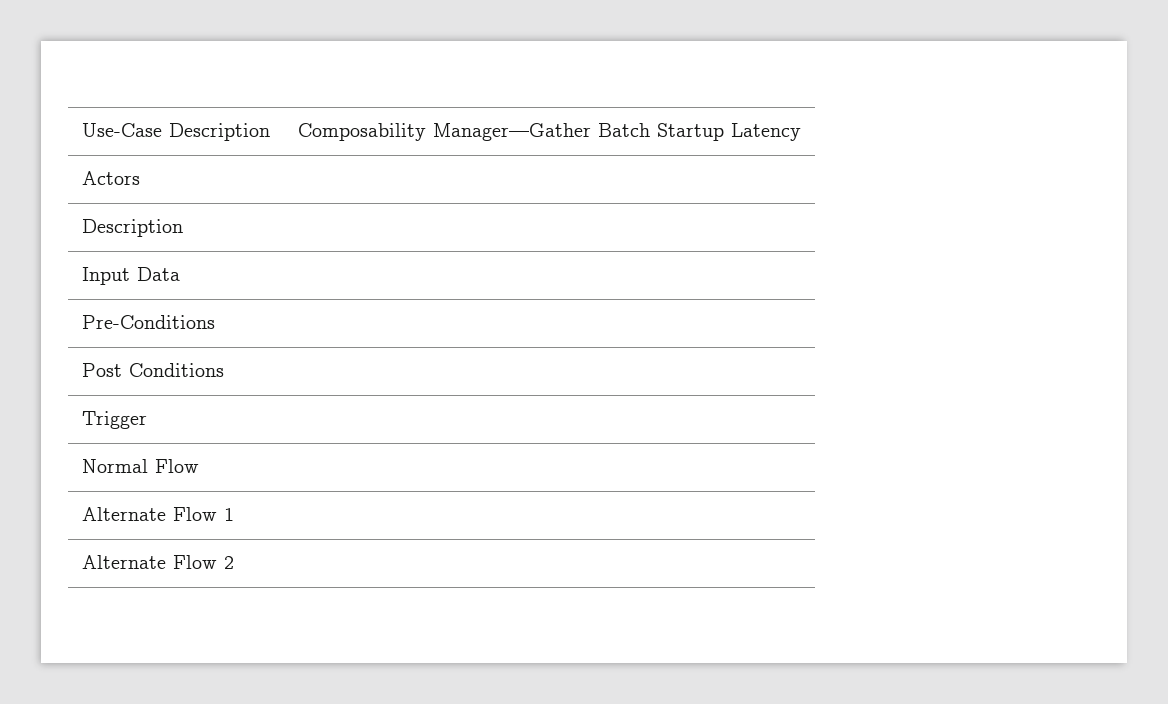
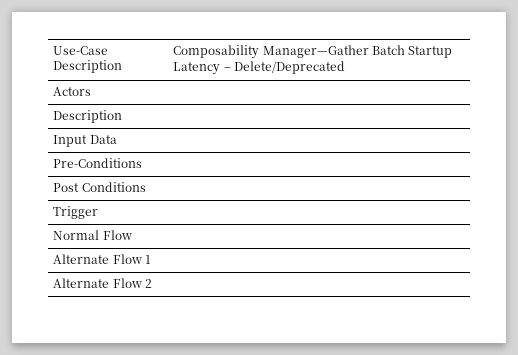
(801, 132) none -> [223,61,345,74] – Delete/Deprecated

